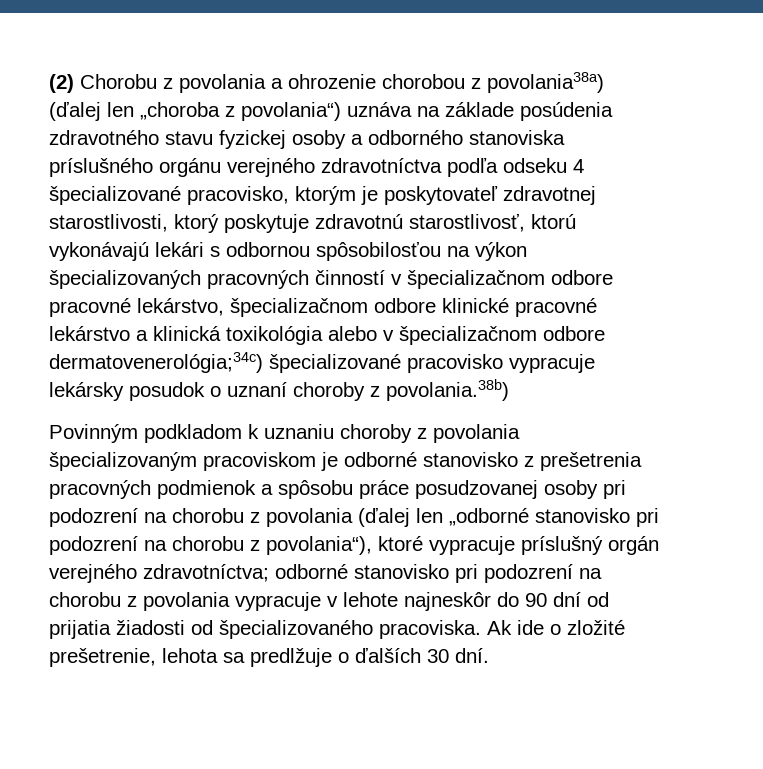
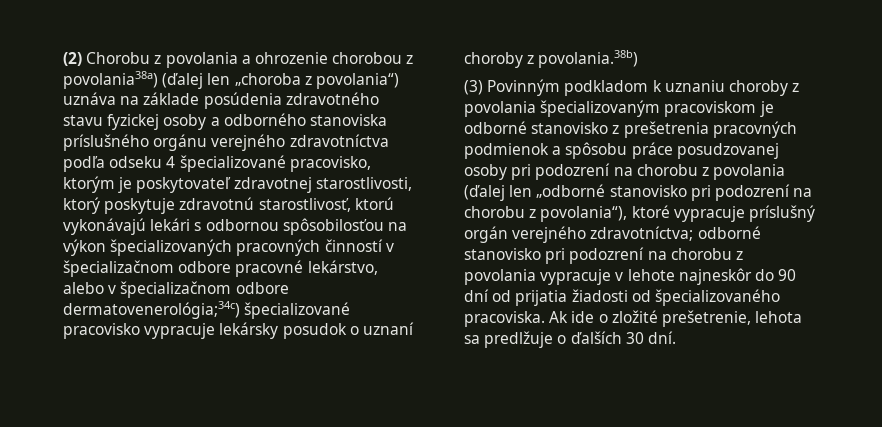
[230,298,597,317] [49,326,323,345] špecializačnom odbore klinické pracovné lekárstvo a klinická toxikológia -> (378, 267) none
(509, 390) none -> [464,80,483,95] (3)

